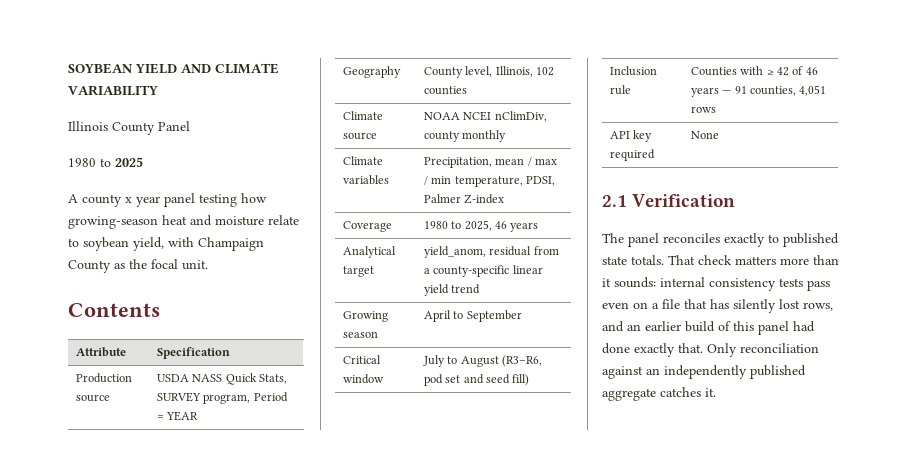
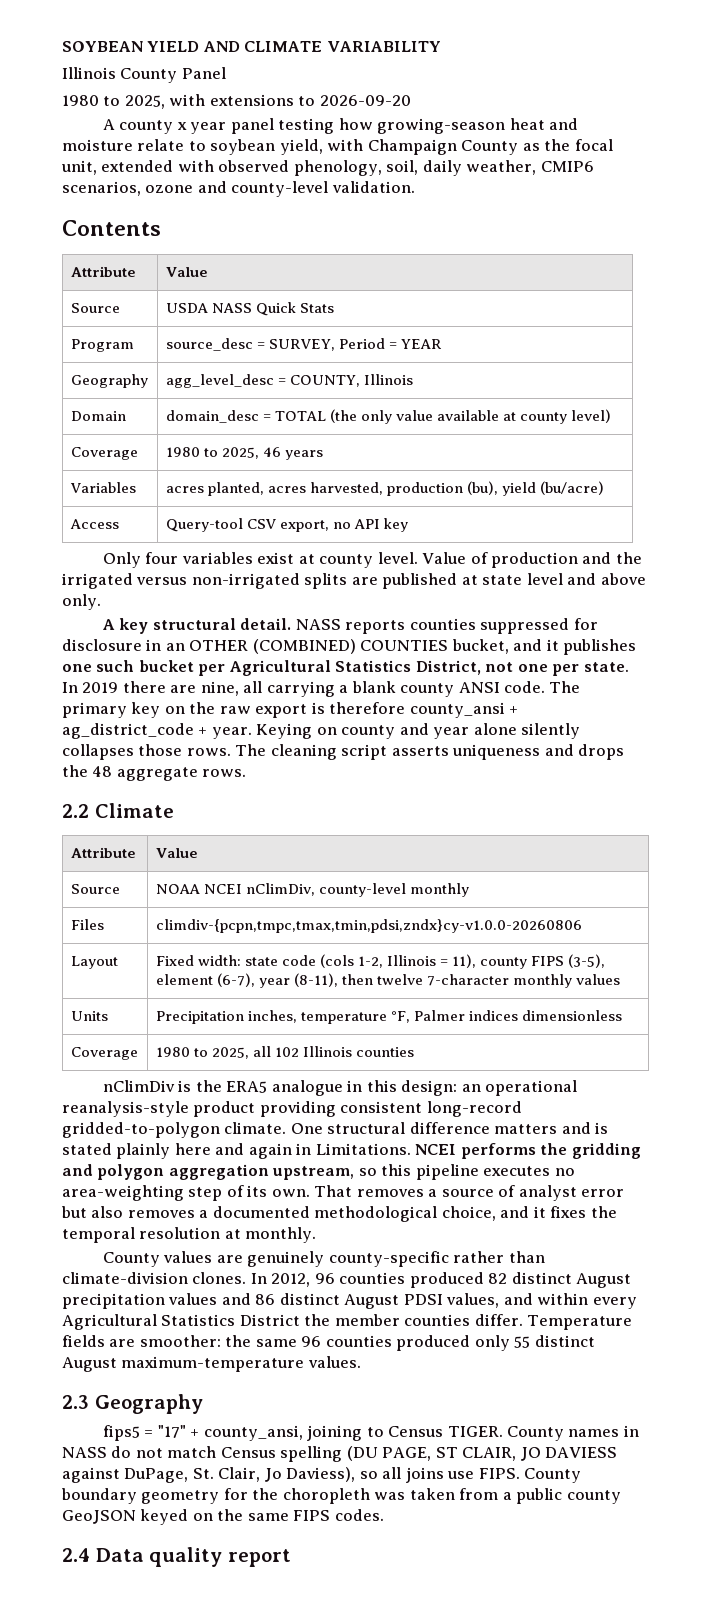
[115,157,143,167] 2025 -> [124,94,411,109] 2025, with extensions to 2026-09-20
[182,260,208,270] unit. -> [61,160,594,176] [62,181,415,197] unit, extended with observed phenology, soil, daily weather, CMIP6 scenarios, ozone and county-level validation.
[156,347,230,359] [75,373,132,383] [75,394,110,402] Specification // Production source -> [165,267,208,277] [70,303,120,313] Value // Source
[258,374,287,384] [156,392,251,404] Stats, SURVEY program, -> [300,303,335,313] [70,339,134,352] [165,338,335,351] Stats // Program | source_desc = SURVEY,
[423,66,554,78] [423,86,467,95] [342,111,383,120] [342,132,377,140] [423,111,547,122] [423,130,507,142] [342,156,383,165] [342,175,389,185] [423,157,557,168] [423,176,555,187] [423,194,505,204] County level, Illinois, 102 counties // Climate source | NOAA NCEI nClimDiv, county monthly // Climate variables | Precipitation, mean / max / min temperature, PDSI, Palmer Z-index -> [165,374,414,388] [70,411,126,421] [165,409,612,424] agg_level_desc = COUNTY, Illinois // Domain | domain_desc = TOTAL (the only value available at county level)
[342,246,396,258] [342,266,374,277] [423,246,559,258] [423,265,543,277] [423,284,481,296] [342,311,388,322] [342,331,378,338] [423,310,522,322] [342,355,381,364] [342,374,384,384] [422,355,542,367] [423,374,530,386] [609,66,657,76] [609,85,631,95] [690,66,818,76] [690,85,827,97] [690,106,716,113] [609,130,653,142] [609,149,655,161] [690,131,719,139] [602,194,736,207] [602,233,839,247] [602,255,839,265] [602,277,830,291] [602,299,833,313] [602,321,815,335] [602,343,819,357] [602,365,806,379] [602,387,716,401] Analytical target | yield_anom, residual from a county-specific linear yield trend // Growing season | April to September // Critical window | July to August (R3–R6, pod set and seed fill) // Inclusion rule | Counties with ≥ 42 of 46 years — 91 counties, 4,051 rows // API key required | None // 2.1 Verification // The panel reconciles exactly to published state totals. That check matters more than it sounds: internal consistency tests pass even on a file that has silently lost rows, and an earlier build of this panel had done exactly that. Only reconciliation against an independently published aggregate catches it. -> [69,482,136,493] [165,481,605,496] [69,519,119,529] [165,518,409,532] [102,552,642,568] [62,573,646,589] [62,594,101,610] [102,618,598,634] [62,639,637,655] [62,660,629,676] [62,681,581,697] [62,702,519,718] [62,723,581,739] [62,744,625,760] [62,765,247,781] [62,803,174,818] [70,847,136,858] [155,848,198,858] [70,884,120,894] [155,883,470,897] [70,919,104,930] [155,919,582,933] [70,956,118,969] [155,954,606,969] [155,973,621,988] [70,1011,108,1021] [155,1010,623,1024] [70,1047,138,1060] [155,1046,415,1059] [102,1080,577,1096] [62,1101,522,1117] [62,1122,609,1138] [62,1143,641,1159] [62,1164,575,1180] [62,1185,625,1201] [61,1206,617,1222] [62,1227,317,1243] [102,1251,545,1267] [62,1272,632,1288] [62,1293,637,1309] [62,1314,633,1330] [62,1335,595,1351] [62,1356,361,1372] [62,1394,203,1414] [102,1425,639,1441] [62,1446,618,1462] [62,1467,582,1483] [61,1488,621,1504] [62,1509,384,1525] [62,1547,291,1567] Variables | acres planted, acres harvested, production (bu), yield (bu/acre) // Access | Query-tool CSV export, no API key // Only four variables exist at county level. Value of production and the irrigated versus non-irrigated splits are published at state level and above only. // A key structural detail. NASS reports counties suppressed for disclosure in an OTHER (COMBINED) COUNTIES bucket, and it publishes one such bucket per Agricultural Statistics District, not one per state. In 2019 there are nine, all carrying a blank county ANSI code. The primary key on the raw export is therefore county_ansi + ag_district_code + year. Keying on county and year alone silently collapses those rows. The cleaning script asserts uniqueness and drops the 48 aggregate rows. // 2.2 Climate // Attribute | Value // Source | NOAA NCEI nClimDiv, county-level monthly // Files | climdiv-{pcpn,tmpc,tmax,tmin,pdsi,zndx}cy-v1.0.0-20260806 // Layout | Fixed width: state code (cols 1-2, Illinois = 11), county FIPS (3-5), element (6-7), year (8-11), then twelve 7-character monthly values // Units | Precipitation inches, temperature °F, Palmer indices dimensionless // Coverage | 1980 to 2025, all 102 Illinois counties // nClimDiv is the ERA5 analogue in this design: an operational reanalysis-style product providing consistent long-record gridded-to-polygon climate. One structural difference matters and is stated plainly here and again in Limitations. NCEI performs the gridding and polygon aggregation upstream, so this pipeline executes no area-weighting step of its own. That removes a source of analyst error but also removes a documented methodological choice, and it fixes the temporal resolution at monthly. // County values are genuinely county-specific rather than climate-division clones. In 2012, 96 counties produced 82 distinct August precipitation values and 86 distinct August PDSI values, and within every Agricultural Statistics District the member counties differ. Temperature fields are smoother: the same 96 counties produced only 55 distinct August maximum-temperature values. // 2.3 Geography // fips5 = "17" + county_ansi, joining to Census TIGER. County names in NASS do not match Census spelling (DU PAGE, ST CLAIR, JO DAVIESS against DuPage, St. Clair, Jo Daviess), so all joins use FIPS. County boundary geometry for the choropleth was taken from a public county GeoJSON keyed on the same FIPS codes. // 2.4 Data quality report

